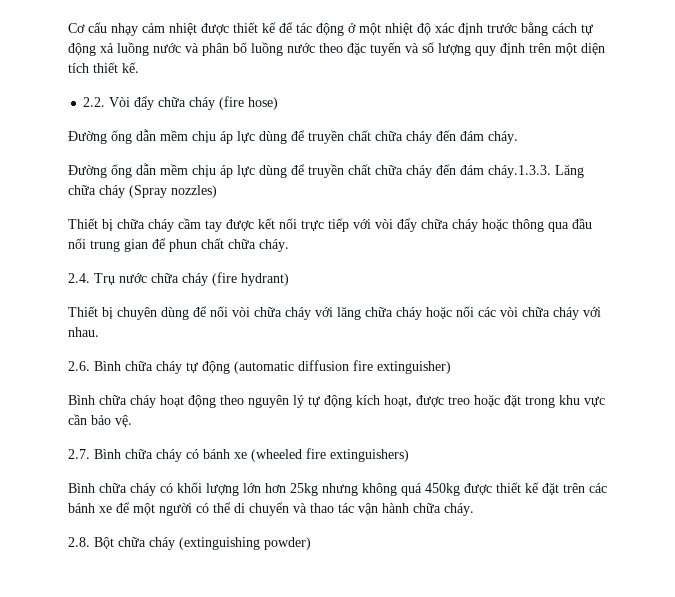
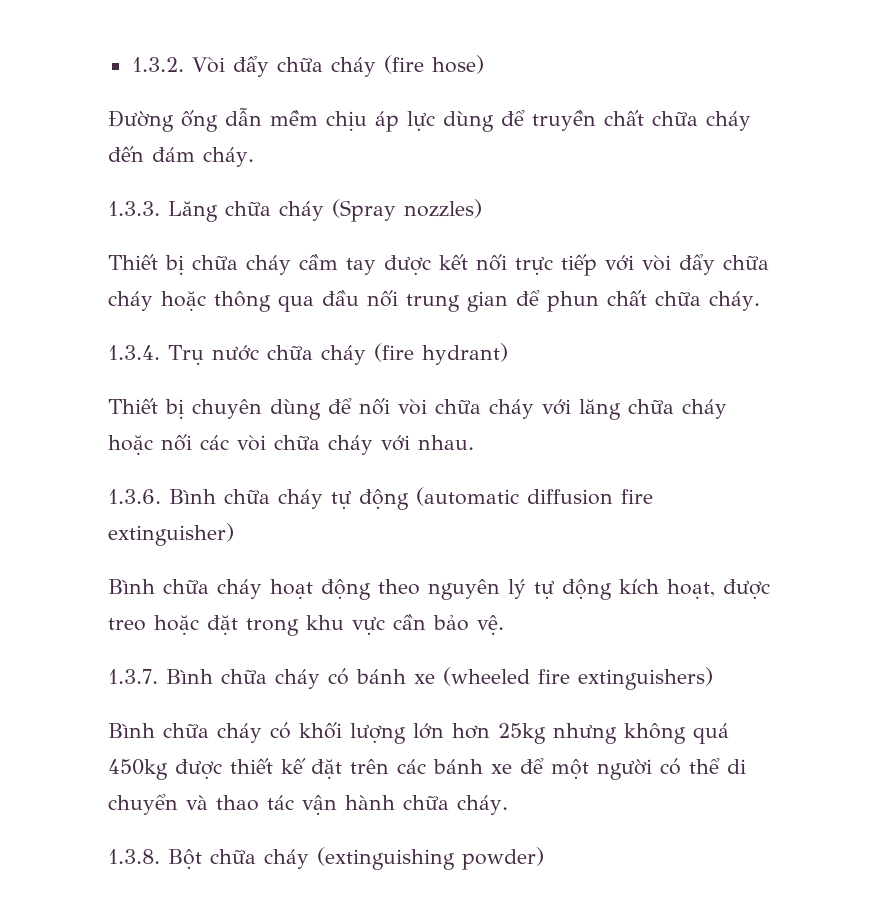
[68,22,593,36] [68,42,605,56] [68,62,139,73] [83,97,106,107] Cơ cấu nhạy cảm nhiệt được thiết kế để tác động ở một nhiệt độ xác định trước bằng cách tự động xả luồng nước và phân bố luồng nước theo đặc tuyến và số lượng quy định trên một diện tích thiết kế. // 2.2. -> [131,57,184,72] 1.3.2.
[68,163,551,178] Đường ống dẫn mềm chịu áp lực dùng để truyền chất chữa cháy đến đám cháy.1.3.3. -> [108,201,160,216] 1.3.3.
[68,273,90,283] 2.4. -> [108,345,160,360] 1.3.4.
[68,361,90,371] 2.6. -> [108,489,161,504] 1.3.6.
[68,449,90,459] 2.7. -> [108,669,158,684] 1.3.7.
[68,537,90,547] 2.8. -> [108,849,160,864] 1.3.8.

